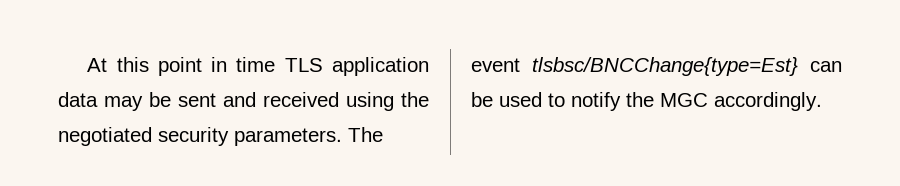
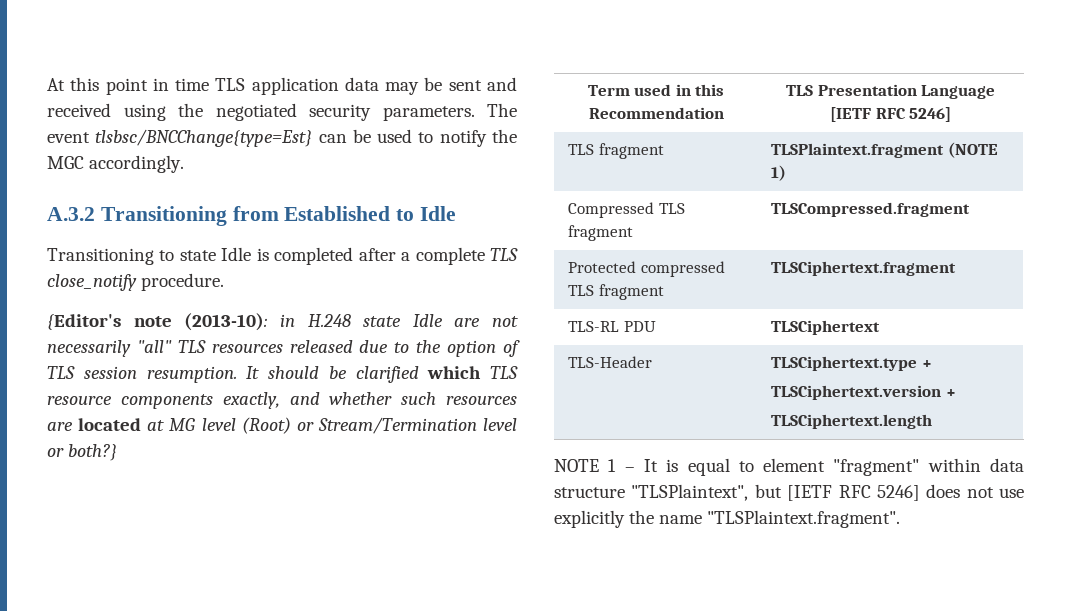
(822, 101) none -> [47,206,457,226] [47,247,519,265] [47,273,225,291] [47,313,518,331] [47,340,521,357] [47,366,518,383] [47,392,517,409] [47,417,517,434] [47,444,118,461] [587,84,725,96] [588,107,724,119] [785,84,996,99] [829,107,952,122] [568,143,665,159] [771,142,999,158] [771,165,787,181] [568,202,686,218] [568,225,634,241] [771,202,971,217] [568,261,726,277] [568,284,665,300] [771,261,957,276] [568,321,657,332] [771,320,881,335] [568,356,653,368] [771,356,933,371] [771,385,957,400] [771,414,933,429] [554,458,1024,476] [554,484,1024,501] [554,510,901,528] // A.3.2 Transitioning from Established to Idle // Transitioning to state Idle is completed after a complete TLS close_notify procedure. // {Editor's note (2013-10): in H.248 state Idle are not necessarily "all" TLS resources released due to the option of TLS session resumption. It should be clarified which TLS resource components exactly, and whether such resources are located at MG level (Root) or Stream/Termination level or both?} // Term used in this Recommendation | TLS Presentation Language [IETF RFC 5246] // TLS fragment | TLSPlaintext.fragment (NOTE 1) // Compressed TLS fragment | TLSCompressed.fragment // Protected compressed TLS fragment | TLSCiphertext.fragment // TLS-RL PDU | TLSCiphertext // TLS-Header | TLSCiphertext.type + // TLSCiphertext.version + // TLSCiphertext.length // NOTE 1 – It is equal to element "fragment" within data structure "TLSPlaintext", but [IETF RFC 5246] does not use explicitly the name "TLSPlaintext.fragment".

